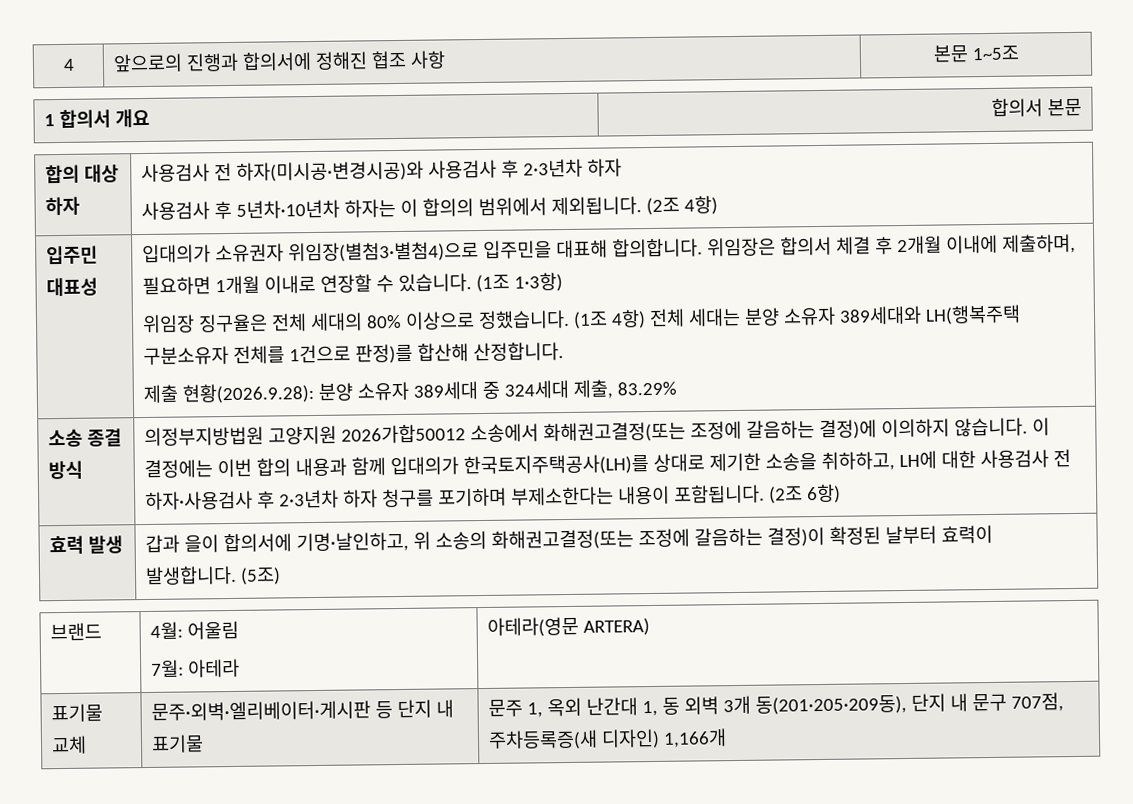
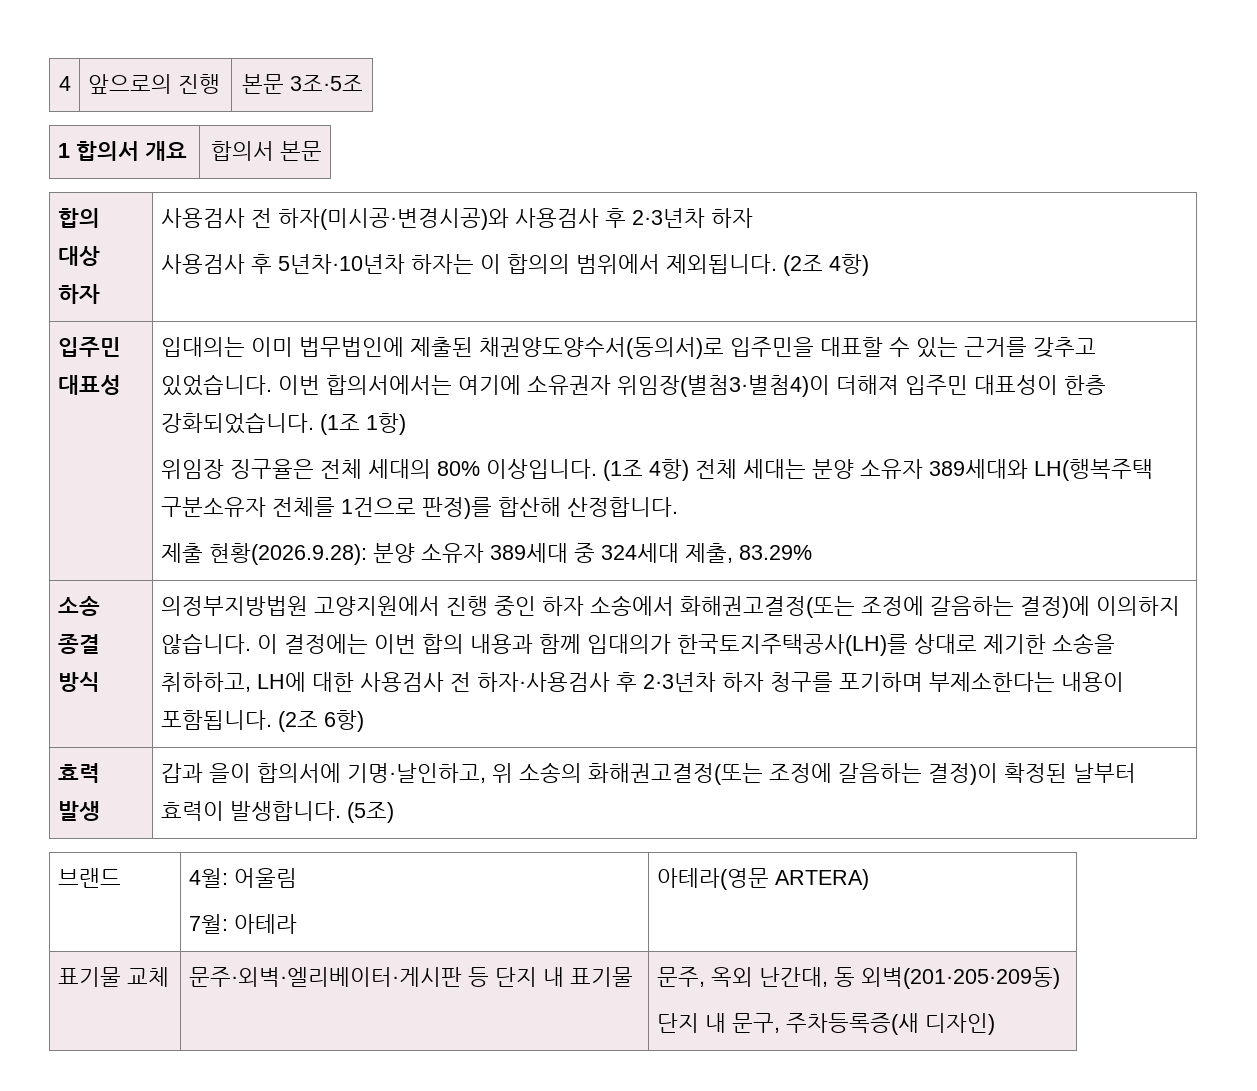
[186,50,447,72] [932,45,1019,63] 진행과 합의서에 정해진 협조 사항 | 본문 1~5조 -> [177,74,220,94] [241,74,363,94] 진행 | 본문 3조·5조
[142,233,1077,264] [142,272,564,296] 입대의가 소유권자 위임장(별첨3·별첨4)으로 입주민을 대표해 합의합니다. 위임장은 합의서 체결 후 2개월 이내에 제출하며, 필요하면 1개월 이내로 연장할 수 있습니다. (1조 1·3항) -> [160,337,1096,359] [160,374,1106,397] [160,412,406,435] 입대의는 이미 법무법인에 제출된 채권양도양수서(동의서)로 입주민을 대표할 수 있는 근거를 갖추고 있었습니다. 이번 합의서에서는 여기에 소유권자 위임장(별첨3·별첨4)이 더해져 입주민 대표성이 한층 강화되었습니다. (1조 1항)
[405,309,571,330] 이상으로 정했습니다. -> [485,459,597,479] 이상입니다.
[268,424,467,445] 고양지원 2026가합50012 -> [313,596,584,616] 고양지원에서 진행 중인 하자
[488,692,1065,718] 문주 1, 옥외 난간대 1, 동 외벽 3개 동(201·205·209동), 단지 내 문구 707점, -> [656,967,1060,989] [656,1013,780,1033] 문주, 옥외 난간대, 동 외벽(201·205·209동) // 단지 내 문구,
[663,728,728,748] 1,166개 -> (995, 1024) none

